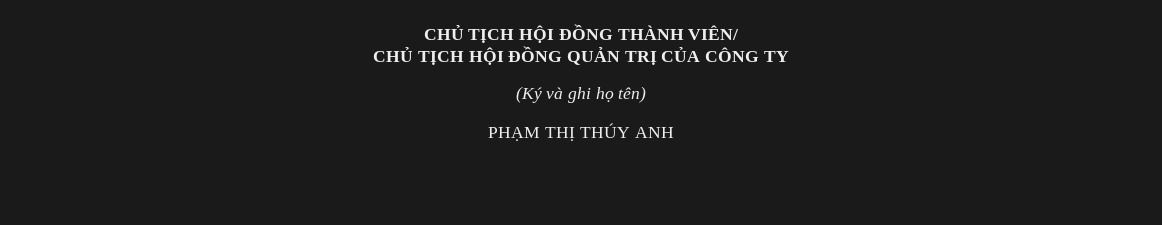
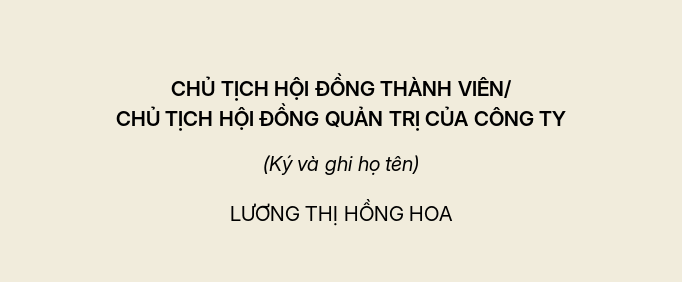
[488,123,674,141] PHẠM THỊ THÚY ANH -> [229,199,454,226] LƯƠNG THỊ HỒNG HOA

